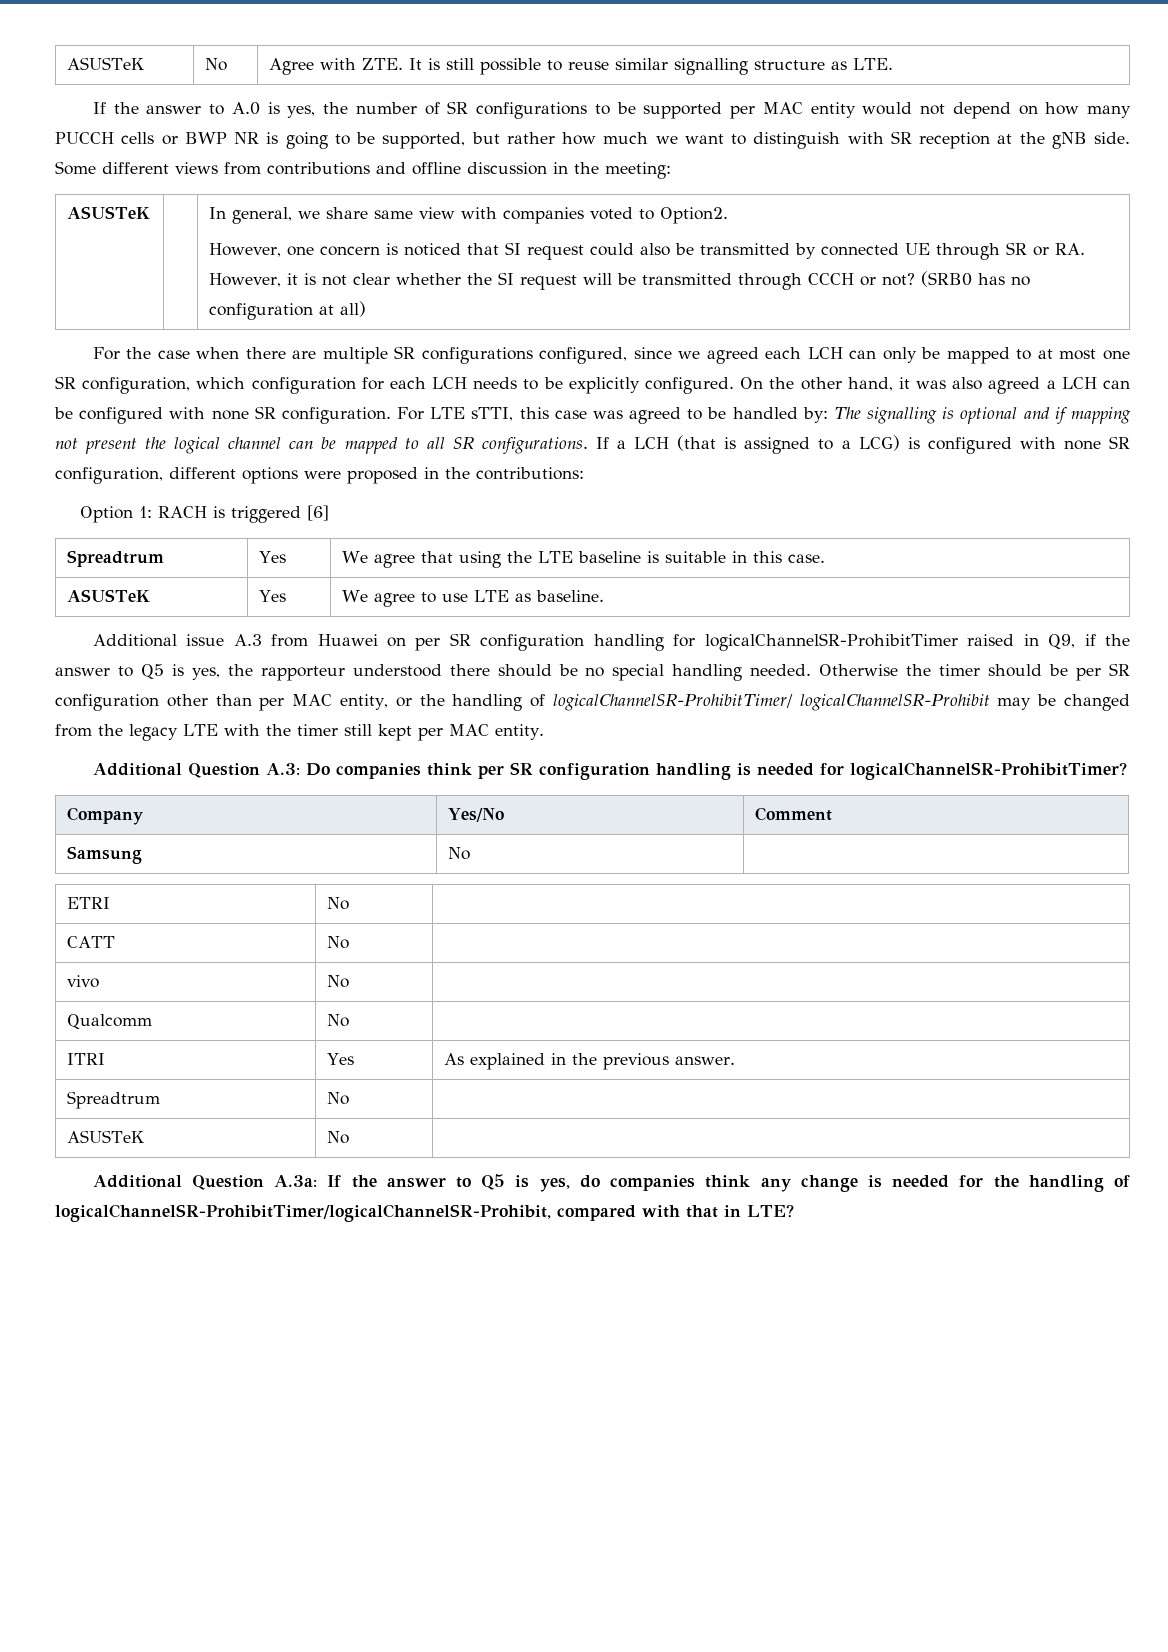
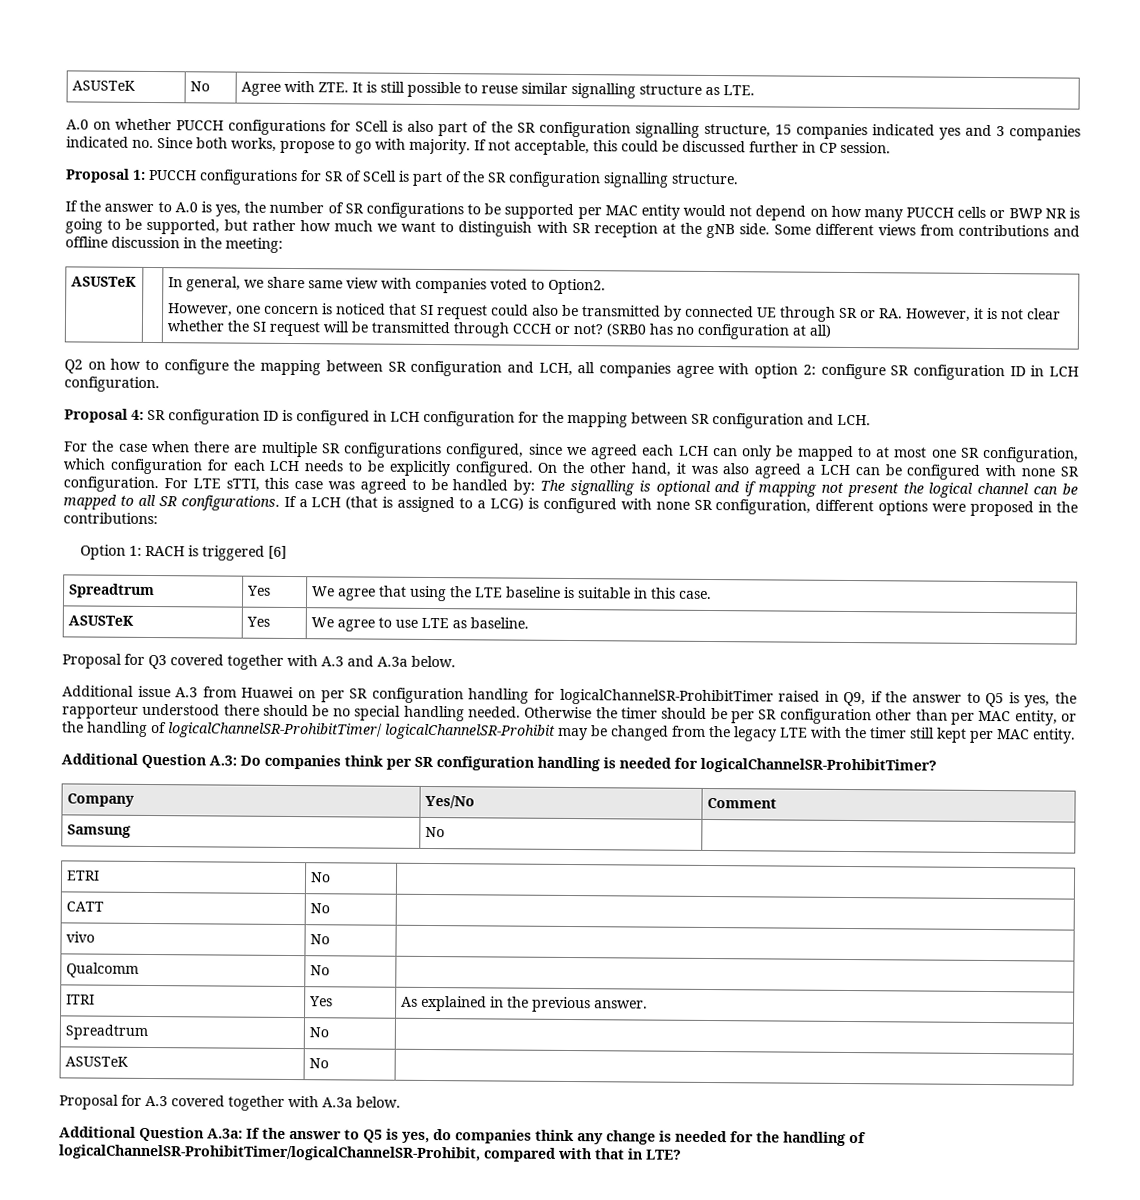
(894, 64) none -> [66,118,1081,141] [66,136,891,156] [65,168,739,188] // A.0 on whether PUCCH configurations for SCell is also part of the SR configuration signalling structure, 15 companies indicated yes and 3 companies indicated no. Since both works, propose to go with majority. If not acceptable, this could be discussed further in CP session. // Proposal 1: PUCCH configurations for SR of SCell is part of the SR configuration signalling structure.
(367, 309) none -> [64,358,1079,381] [64,376,160,393] [64,408,871,429] // Q2 on how to configure the mapping between SR configuration and LCH, all companies agree with option 2: configure SR configuration ID in LCH configuration. // Proposal 4: SR configuration ID is configured in LCH configuration for the mapping between SR configuration and LCH.
(605, 596) none -> [62,653,456,670] // Proposal for Q3 covered together with A.3 and A.3a below.
(350, 1137) none -> [59,1094,401,1111] // Proposal for A.3 covered together with A.3a below.

